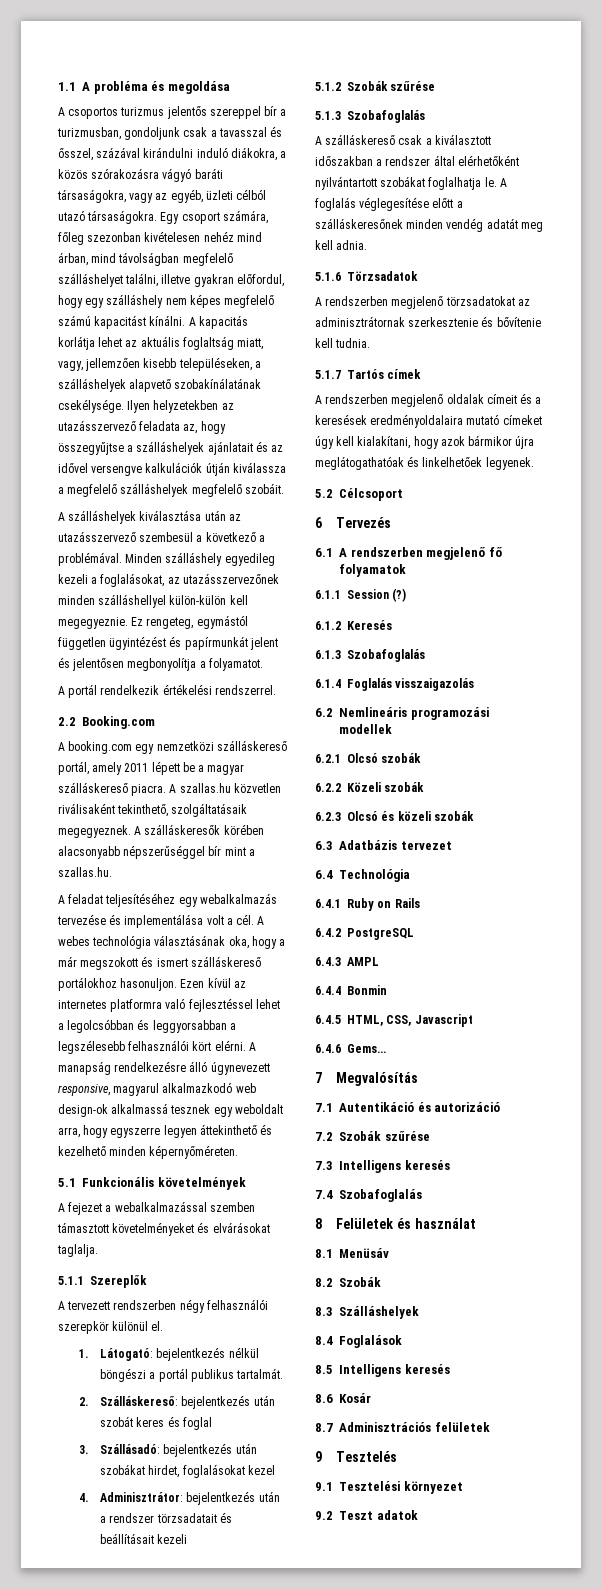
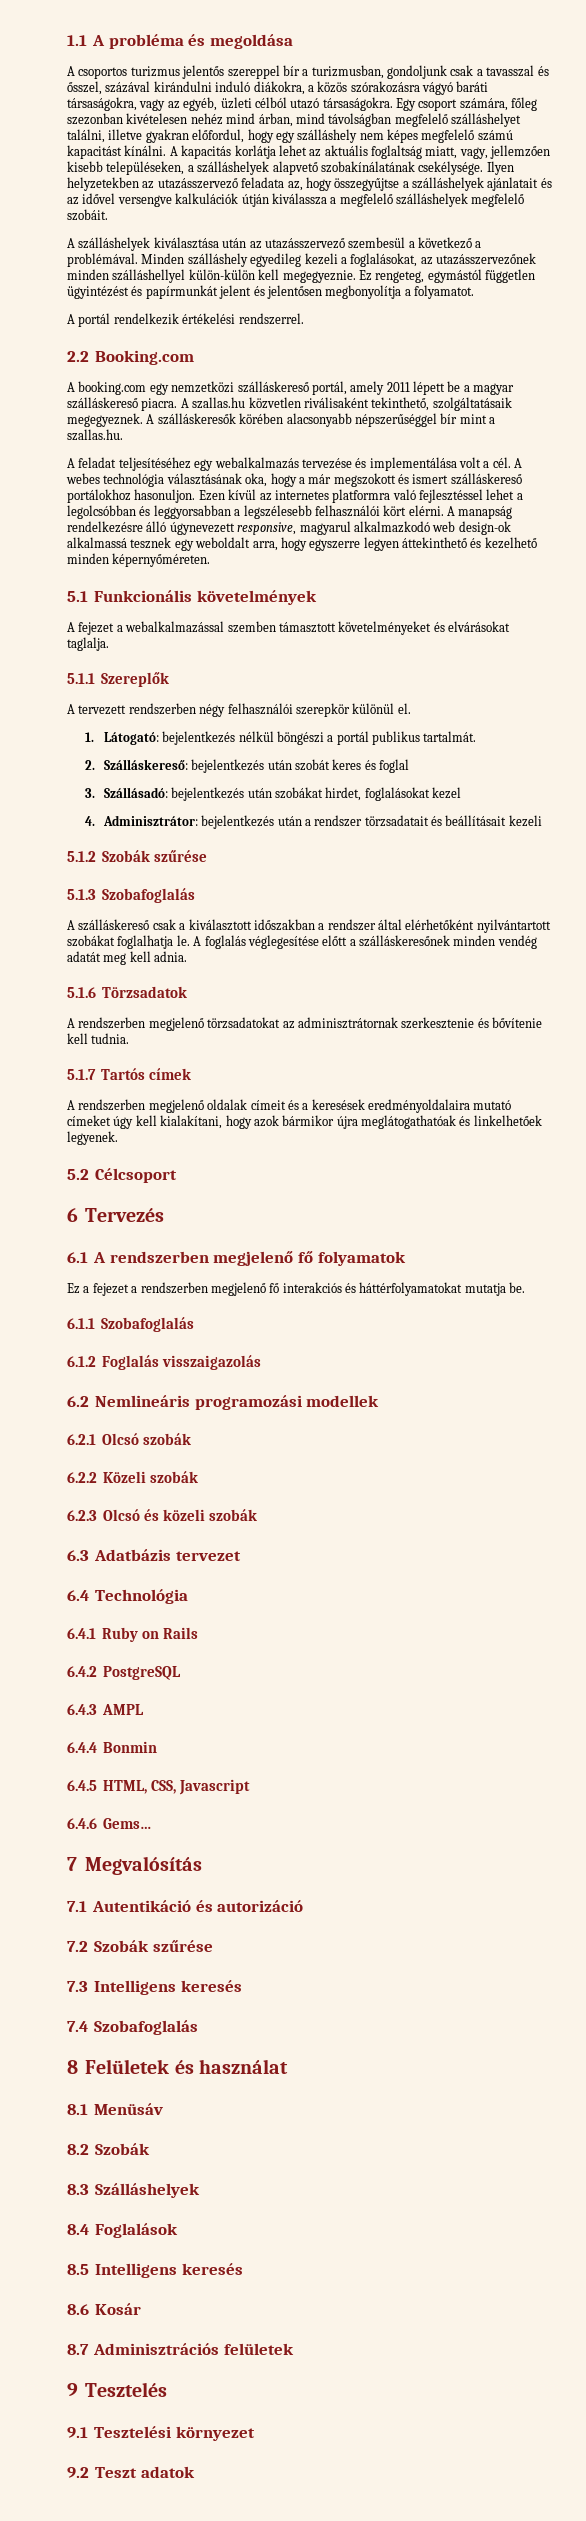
[315,588,407,602] [315,620,392,630] [315,649,425,662] [315,679,341,688] 6.1.1 Session (?) // 6.1.2 Keresés // 6.1.3 Szobafoglalás // 6.1.4 -> [67,1282,526,1296] [67,1317,195,1332] [67,1356,96,1367] Ez a fejezet a rendszerben megjelenő fő interakciós és háttérfolyamatokat mutatja be. // 6.1.1 Szobafoglalás // 6.1.2

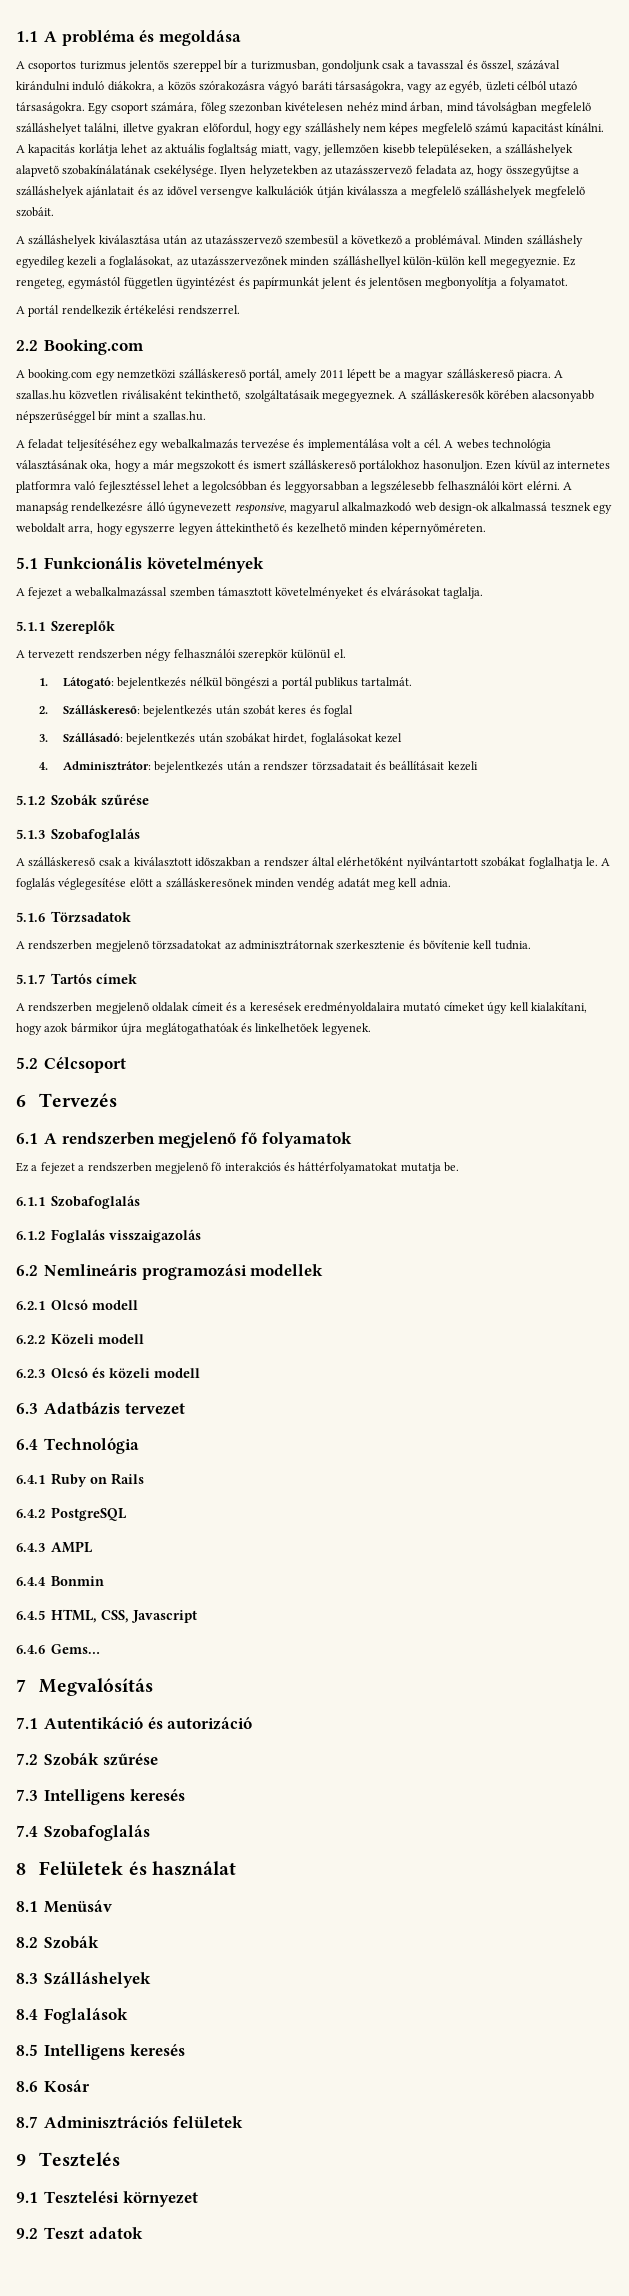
[143,1433,192,1445] szobák -> [92,1300,139,1310] modell
[150,1471,199,1483] szobák -> [98,1334,145,1344] modell
[208,1509,257,1521] szobák -> [154,1368,201,1378] modell

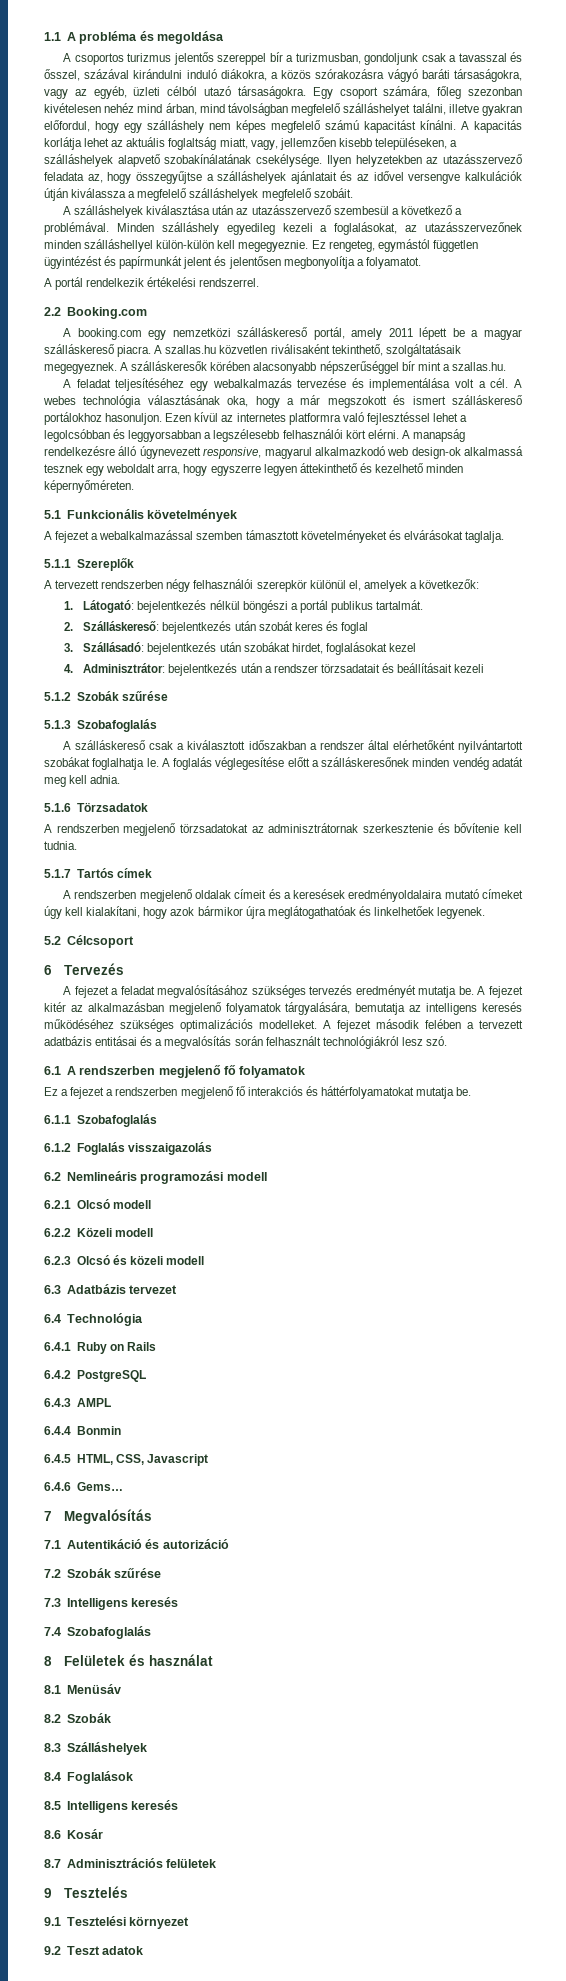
[333,649,346,658] el. -> [348,579,480,592] el, amelyek a következők:
(118, 1100) none -> [63,985,523,998] [44,1002,522,1015] [44,1019,523,1032] [44,1036,447,1049] // A fejezet a feladat megvalósításához szükséges tervezés eredményét mutatja be. A fejezet kitér az alkalmazásban megjelenő folyamatok tárgyalására, bemutatja az intelligens keresés működéséhez szükséges optimalizációs modelleket. A fejezet második felében a tervezett adatbázis entitásai és a megvalósítás során felhasznált technológiákról lesz szó.
[250,1264,324,1276] modellek -> [226,1172,267,1181] modell

